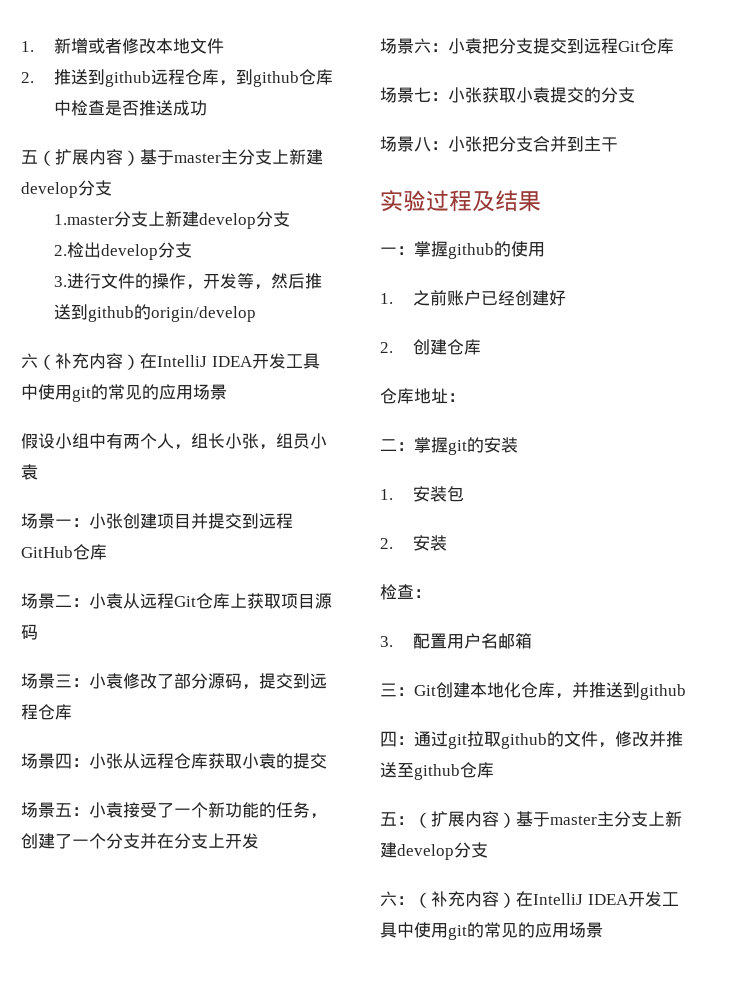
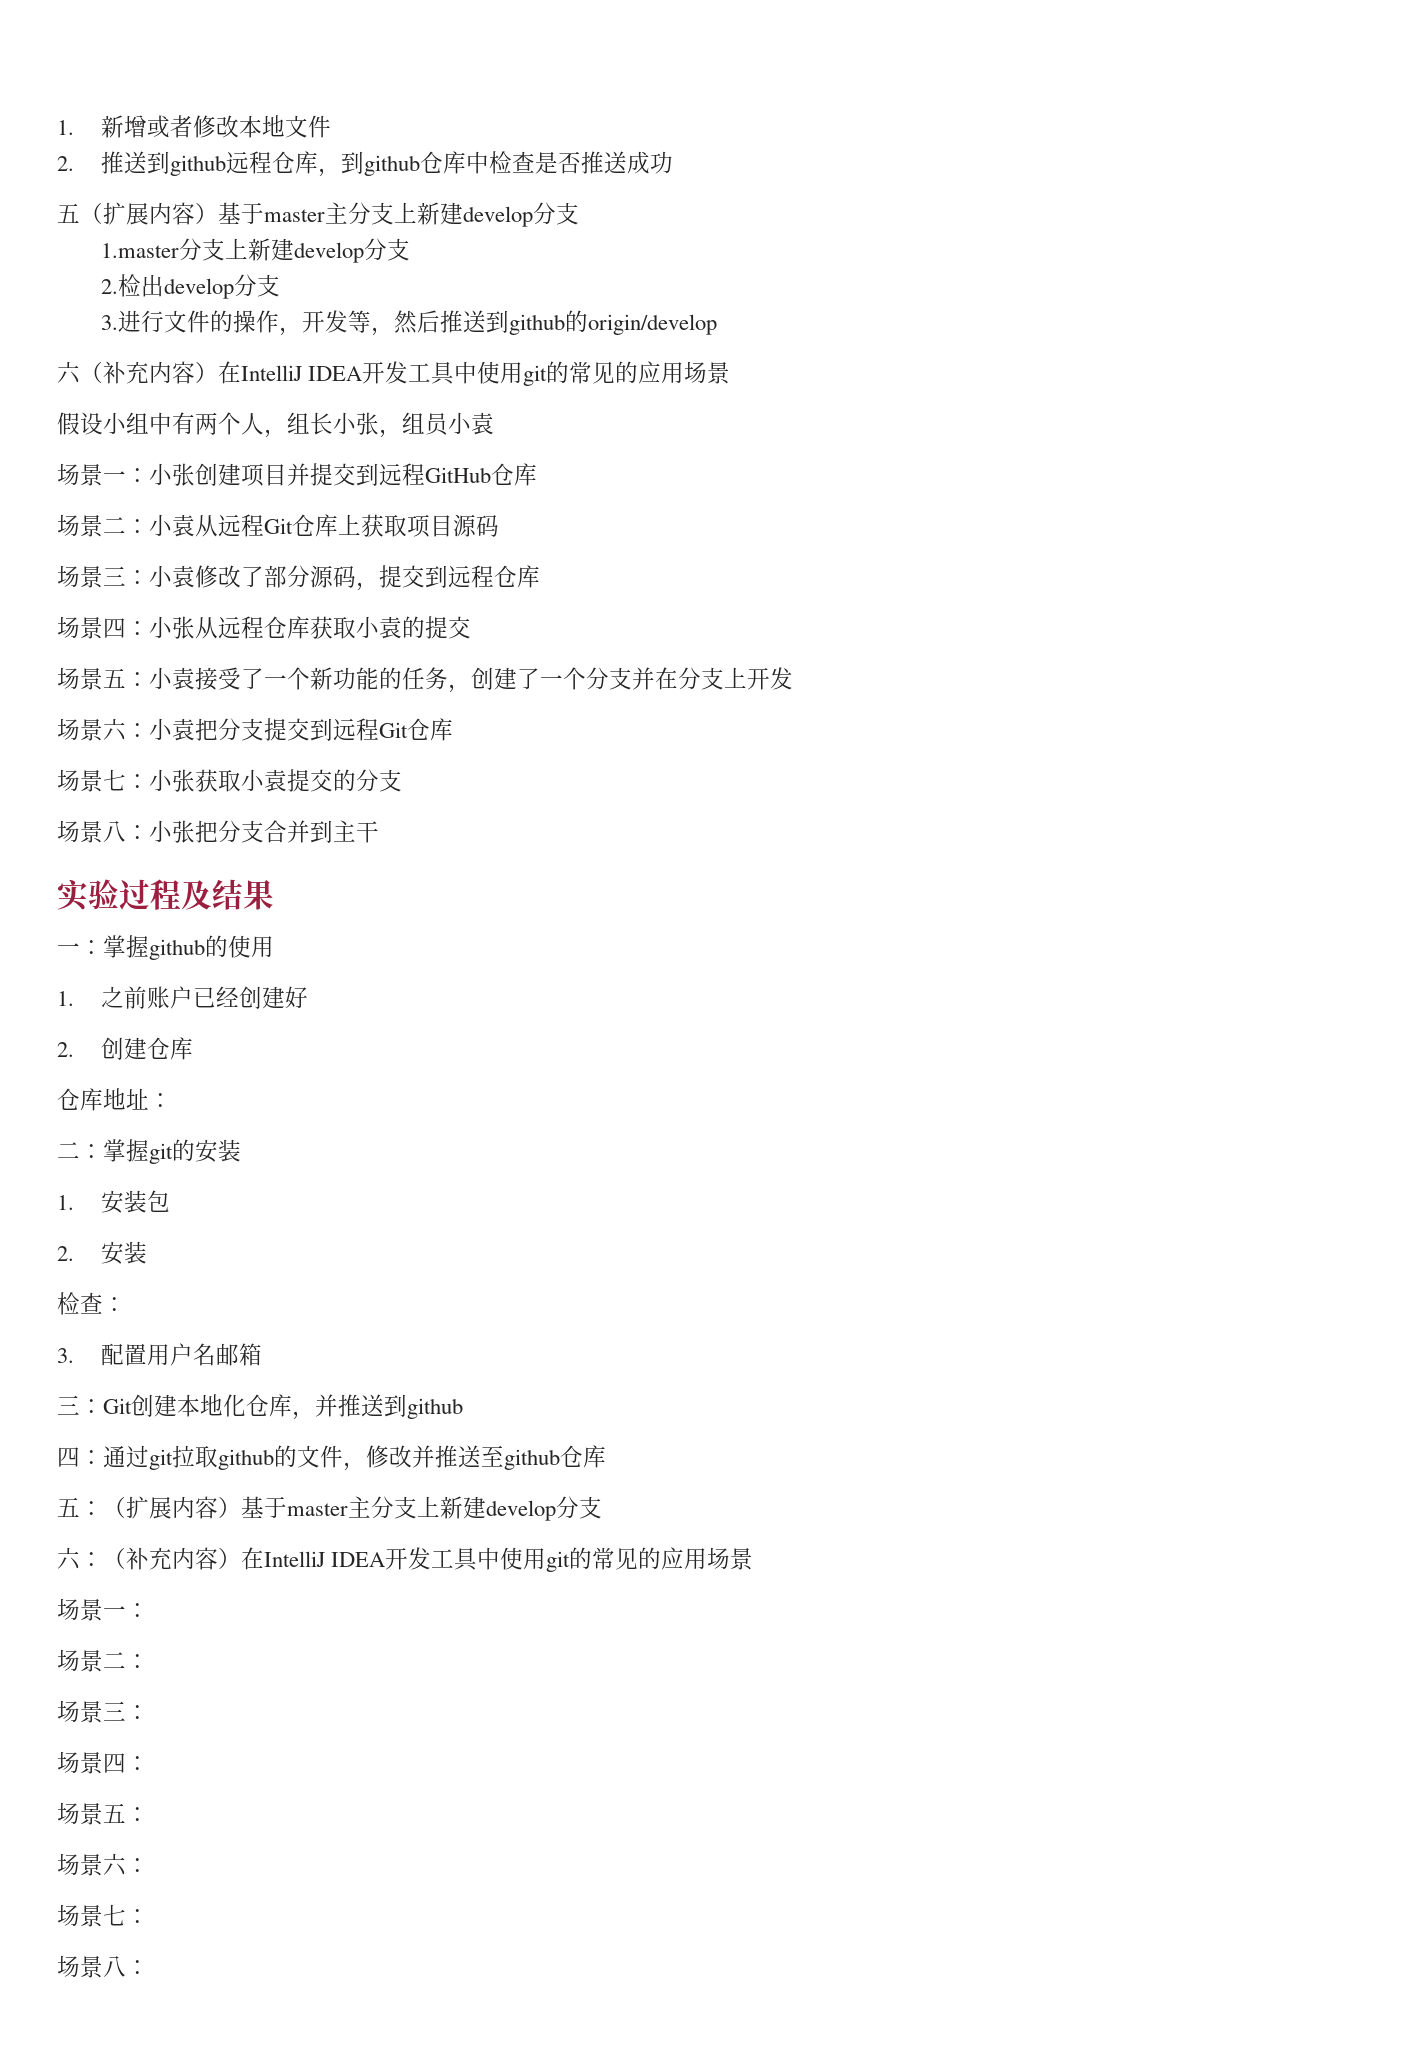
(603, 930) none -> [57,1598,149,1621] [57,1649,149,1672] [57,1700,149,1723] [57,1751,149,1774] [57,1802,149,1825] [57,1853,149,1876] [57,1904,149,1927] [57,1955,149,1978] // 场景一： // 场景二： // 场景三： // 场景四： // 场景五： // 场景六： // 场景七： // 场景八：

